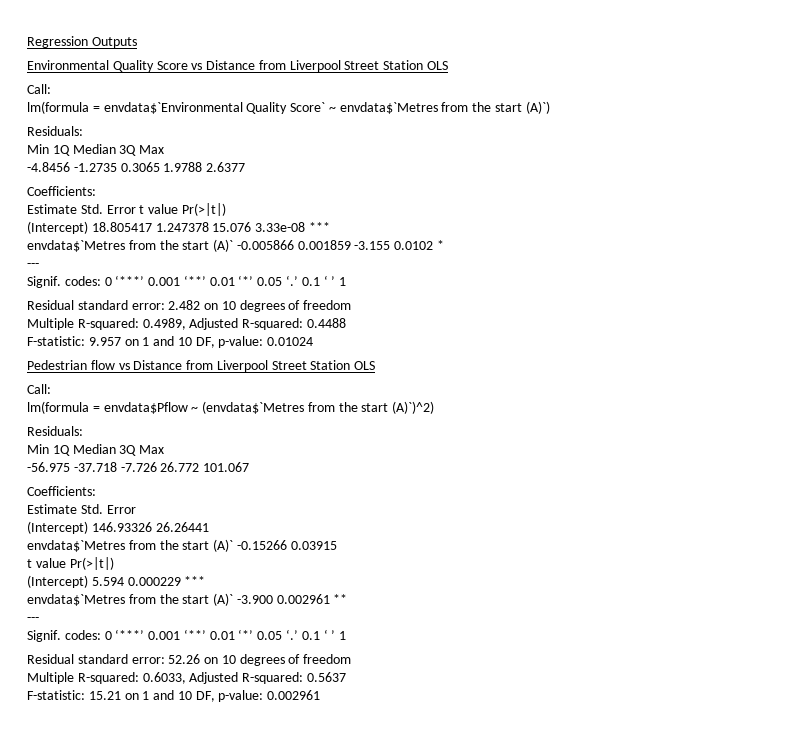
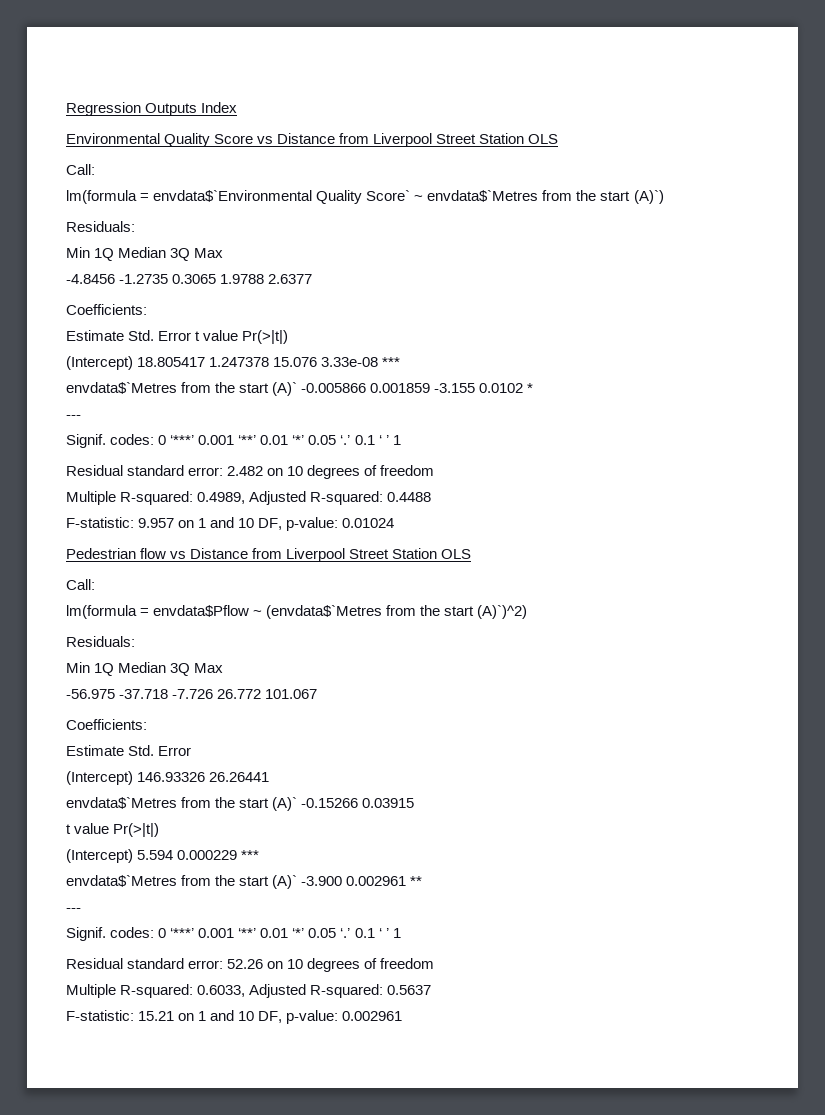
(137, 42) none -> [201,102,238,113] Index

